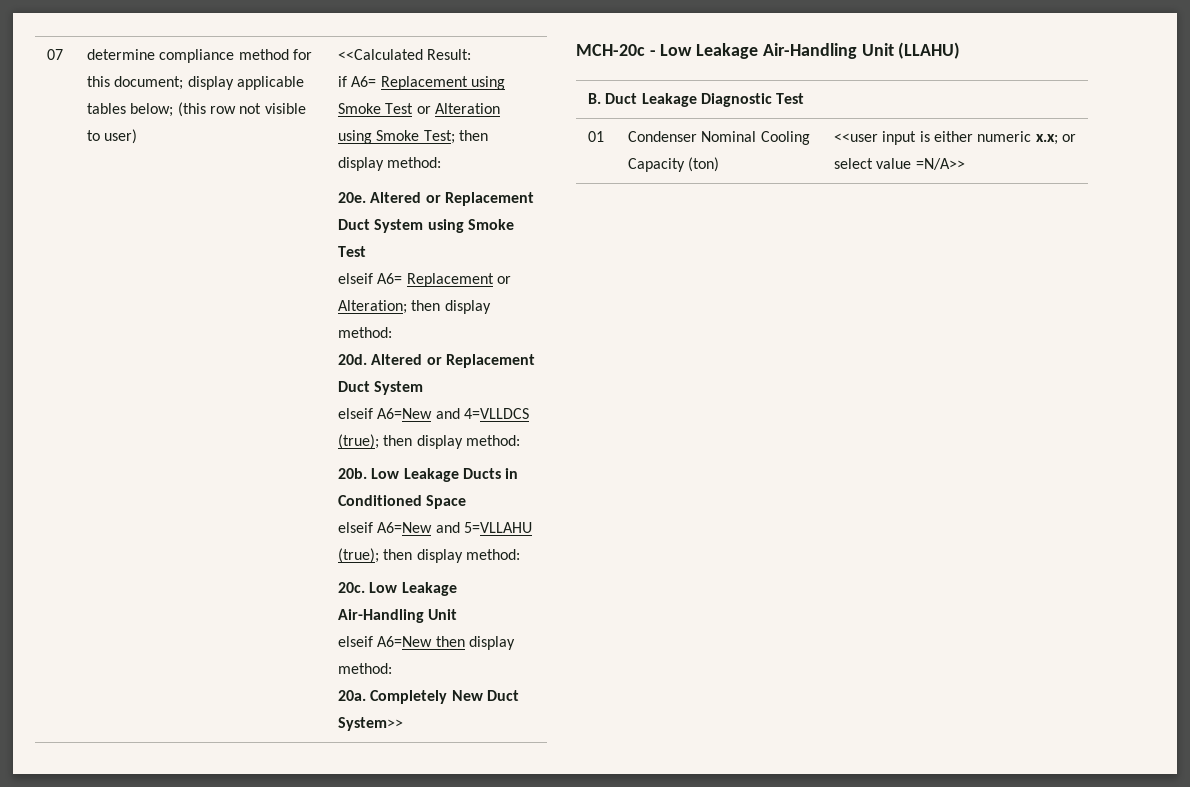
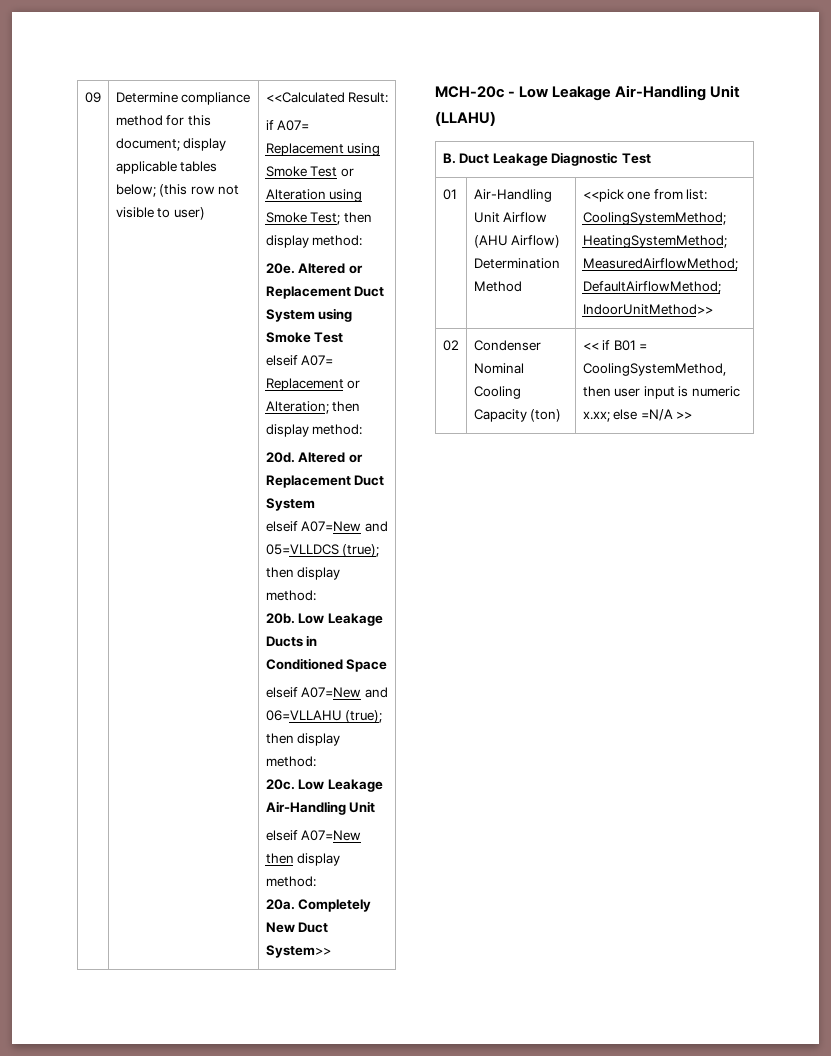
[46,49,63,60] [86,49,155,60] 07 | determine -> [84,92,101,103] [115,92,178,103] 09 | Determine
[351,76,377,87] A6= -> [277,120,310,131] A07=
[377,273,403,284] A6= -> [301,355,334,366] A07=
[377,408,529,419] A6=New and 4=VLLDCS -> [301,521,388,532] [265,544,339,555] A07=New and 05=VLLDCS
[377,522,532,533] A6=New and 5=VLLAHU -> [301,687,388,698] [265,710,342,721] A07=New and 06=VLLAHU
[377,636,433,647] A6=New -> [301,830,362,841] A07=New
(604, 136) none -> [473,189,552,202] [473,212,548,223] [473,235,561,248] [473,258,560,269] [473,281,522,292] [582,189,708,202] [582,212,726,225] [582,235,727,248] [582,258,738,271] [582,281,721,294] [582,304,713,315] [443,340,459,351] | Air-Handling Unit Airflow (AHU Airflow) Determination Method | <<pick one from list: CoolingSystemMethod; HeatingSystemMethod; MeasuredAirflowMethod; DefaultAirflowMethod; IndoorUnitMethod>> // 02
[833,131,1076,145] [833,158,965,170] <<user input is either numeric x.x; or select value =N/A>> -> [582,340,648,351] [582,363,726,376] [582,386,741,399] [582,409,693,422] << if B01 = CoolingSystemMethod, then user input is numeric x.xx; else =N/A >>

